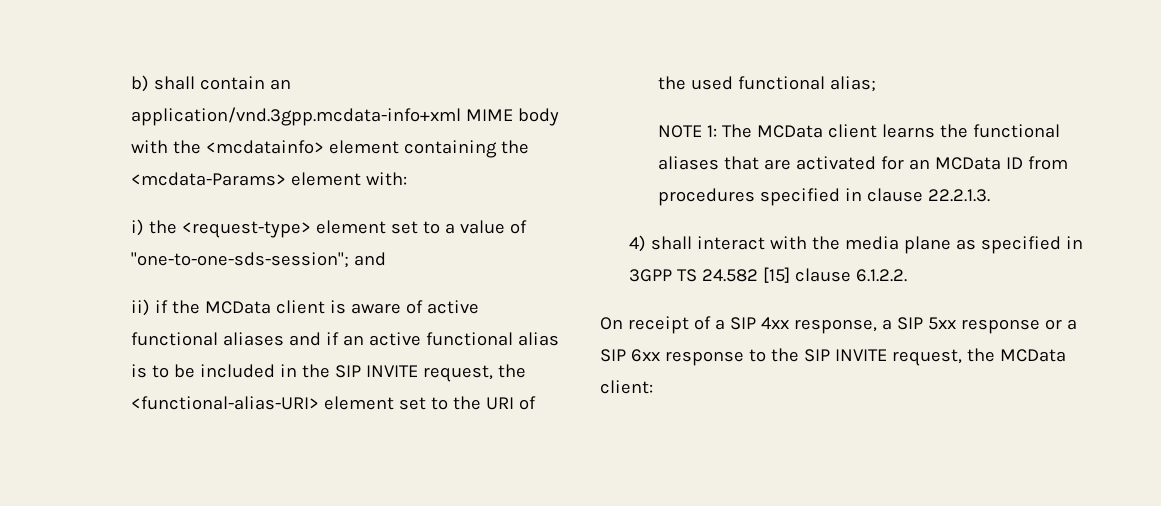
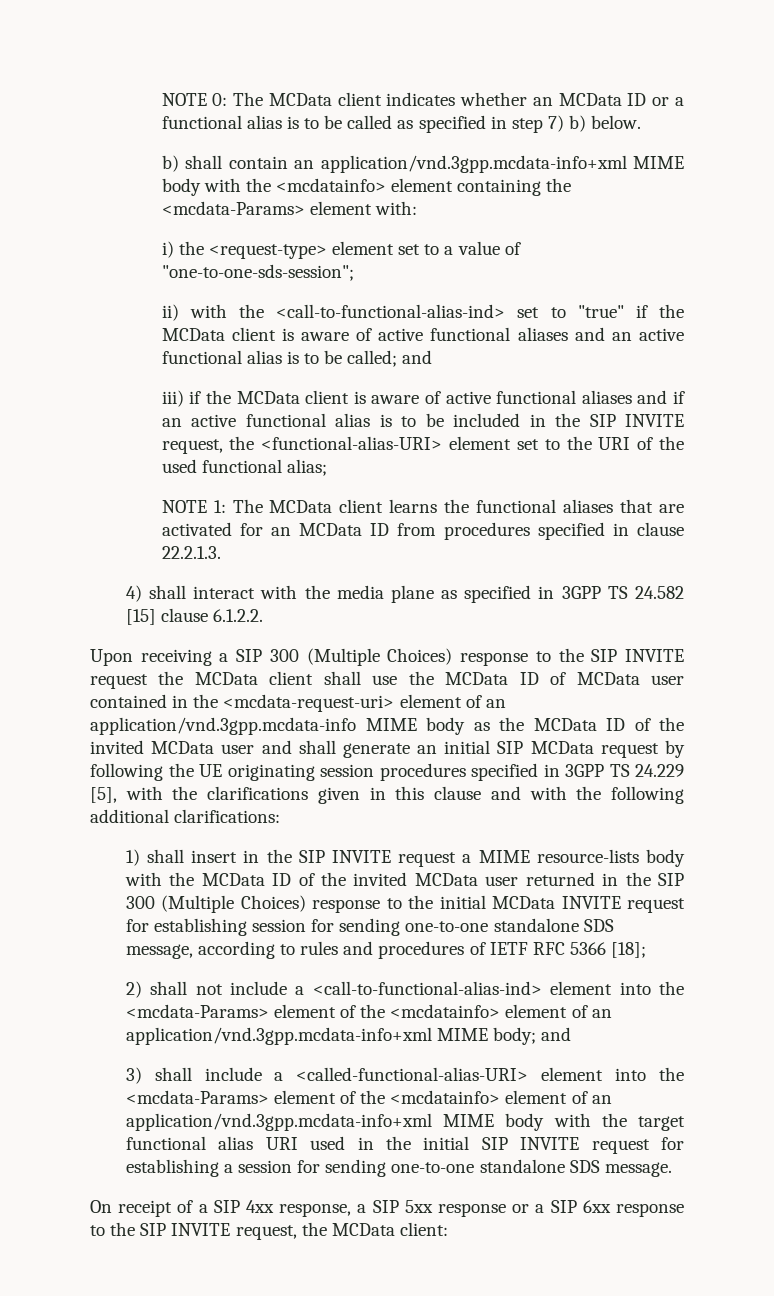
(130, 83) none -> [161,92,684,106] [161,115,642,133] NOTE 0: The MCData client indicates whether an MCData ID or a functional alias is to be called as specified in step 7) b) below. //
[353,252,386,266] [130,299,150,316] and // ii) -> [161,304,684,321] [161,327,684,341] [161,350,433,367] [161,390,184,407] // ii) with the <call-to-functional-alias-ind> set to "true" if the MCData client is aware of active functional aliases and an active functional alias is to be called; and // iii)
(907, 275) none -> [90,648,685,666] [90,671,684,689] [90,694,506,712] [90,717,684,735] [90,740,685,758] [90,763,684,781] [90,786,685,804] [90,809,281,823] [125,849,685,867] [124,872,684,886] [125,895,686,913] [125,918,614,936] [125,941,647,959] [125,981,685,998] [125,1004,612,1018] [125,1027,572,1045] [125,1067,684,1084] [125,1090,612,1104] [125,1113,686,1131] [125,1136,685,1154] [125,1159,672,1177] // Upon receiving a SIP 300 (Multiple Choices) response to the SIP INVITE request the MCData client shall use the MCData ID of MCData user contained in the <mcdata-request-uri> element of an application/vnd.3gpp.mcdata-info MIME body as the MCData ID of the invited MCData user and shall generate an initial SIP MCData request by following the UE originating session procedures specified in 3GPP TS 24.229 [5], with the clarifications given in this clause and with the following additional clarifications: // 1) shall insert in the SIP INVITE request a MIME resource-lists body with the MCData ID of the invited MCData user returned in the SIP 300 (Multiple Choices) response to the initial MCData INVITE request for establishing session for sending one-to-one standalone SDS message, according to rules and procedures of IETF RFC 5366 [18]; // 2) shall not include a <call-to-functional-alias-ind> element into the <mcdata-Params> element of the <mcdatainfo> element of an application/vnd.3gpp.mcdata-info+xml MIME body; and // 3) shall include a <called-functional-alias-URI> element into the <mcdata-Params> element of the <mcdatainfo> element of an application/vnd.3gpp.mcdata-info+xml MIME body with the target functional alias URI used in the initial SIP INVITE request for establishing a session for sending one-to-one standalone SDS message.

